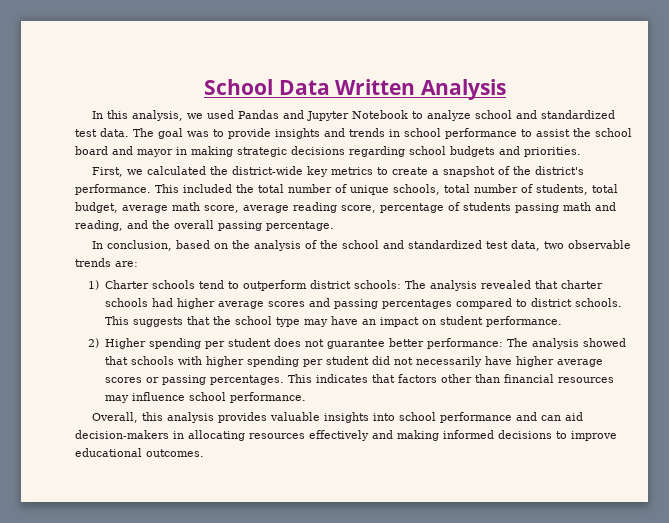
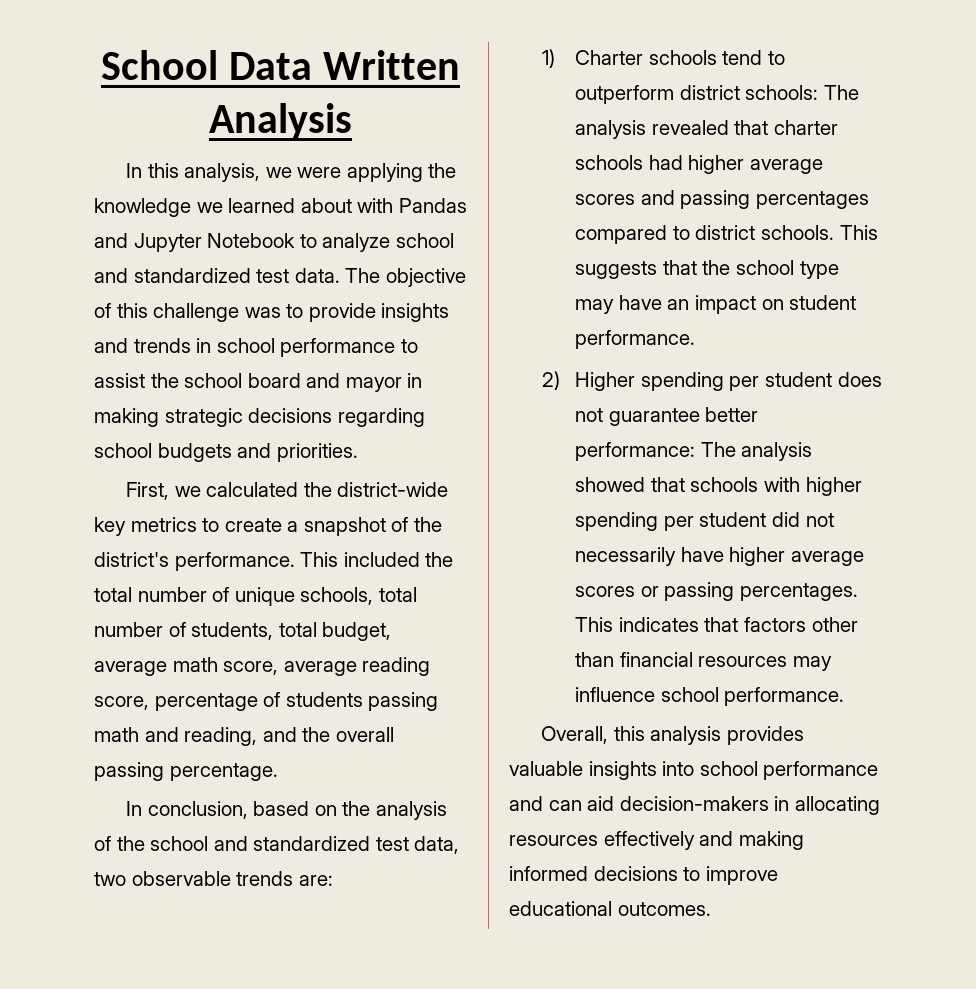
[207,110,235,119] used -> [297,163,457,182] [94,198,394,217] were applying the knowledge we learned about with
[158,128,183,139] goal -> [385,268,466,287] [94,303,240,322] objective of this challenge

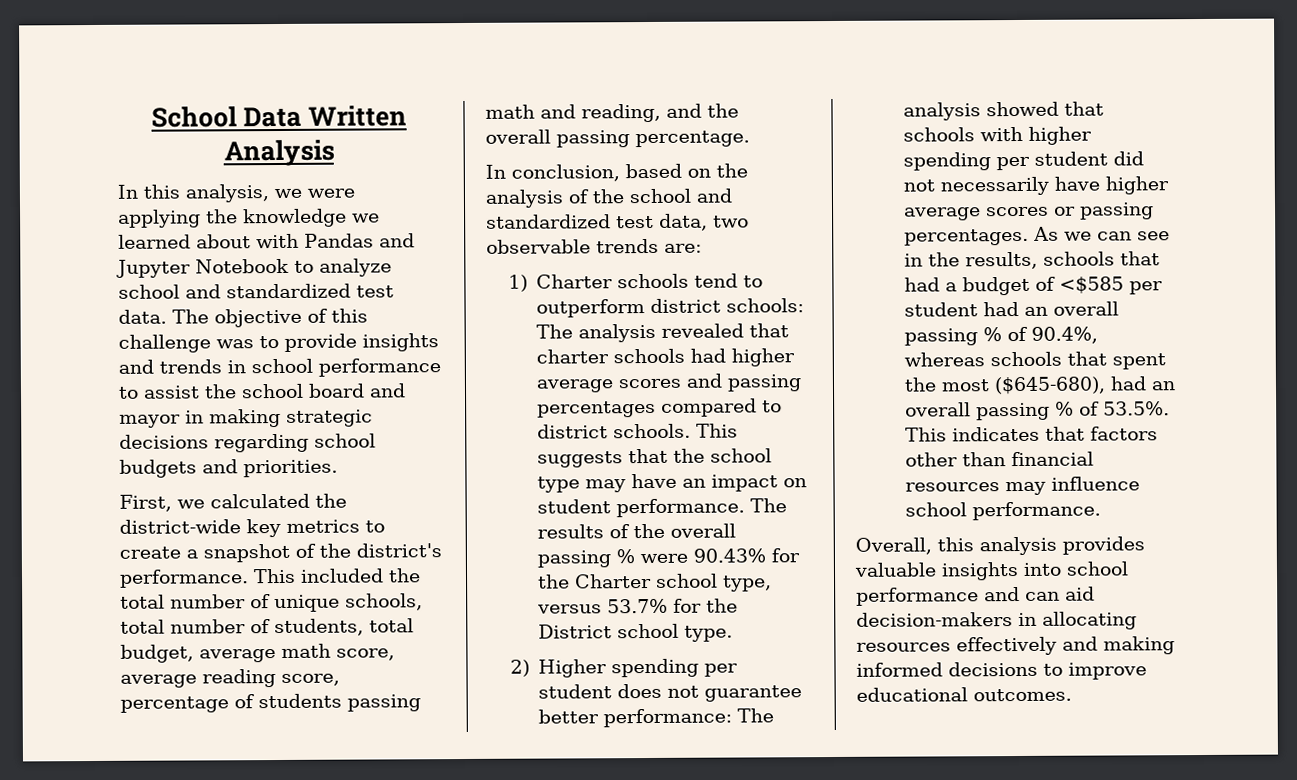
(696, 339) none -> [750,498,788,513] [537,523,737,539] [537,548,801,568] [537,573,773,592] [537,598,739,614] [538,623,734,642] The results of the overall passing % were 90.43% for the Charter school type, versus 53.7% for the District school type.
(858, 592) none -> [1033,226,1171,241] [904,251,1161,270] [904,276,1164,296] [904,301,1120,317] [904,326,1099,346] [904,351,1167,370] [904,376,1177,395] [905,401,1171,421] As we can see in the results, schools that had a budget of <$585 per student had an overall passing % of 90.4%, whereas schools that spent the most ($645-680), had an overall passing % of 53.5%.

